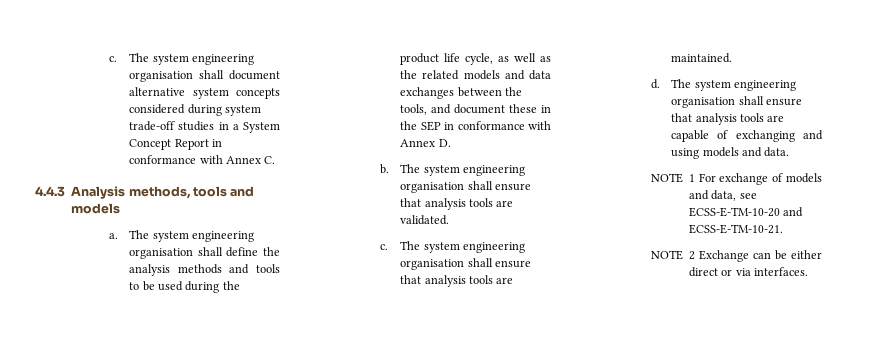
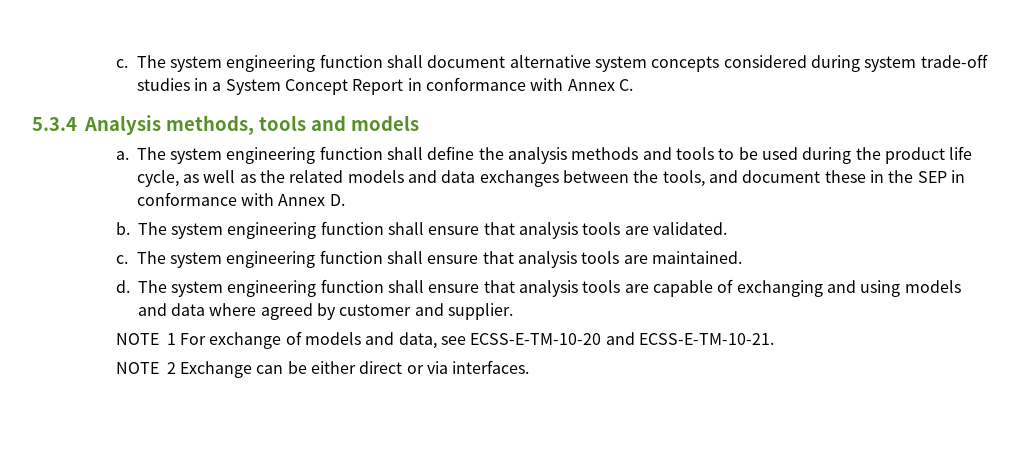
[108,53,254,65] [129,71,194,82] c. The system engineering organisation -> [115,54,383,72] c. The system engineering function
[35,186,65,197] 4.4.3 -> [32,117,77,131] 5.3.4
[129,248,194,259] organisation -> [319,146,383,160] function
[400,182,465,193] organisation -> [320,221,384,235] function
[400,259,465,270] organisation -> [319,250,383,264] function
[671,97,736,108] organisation -> [320,279,384,293] function
[764,147,790,157] data. -> [171,303,514,320] data where agreed by customer and supplier.

